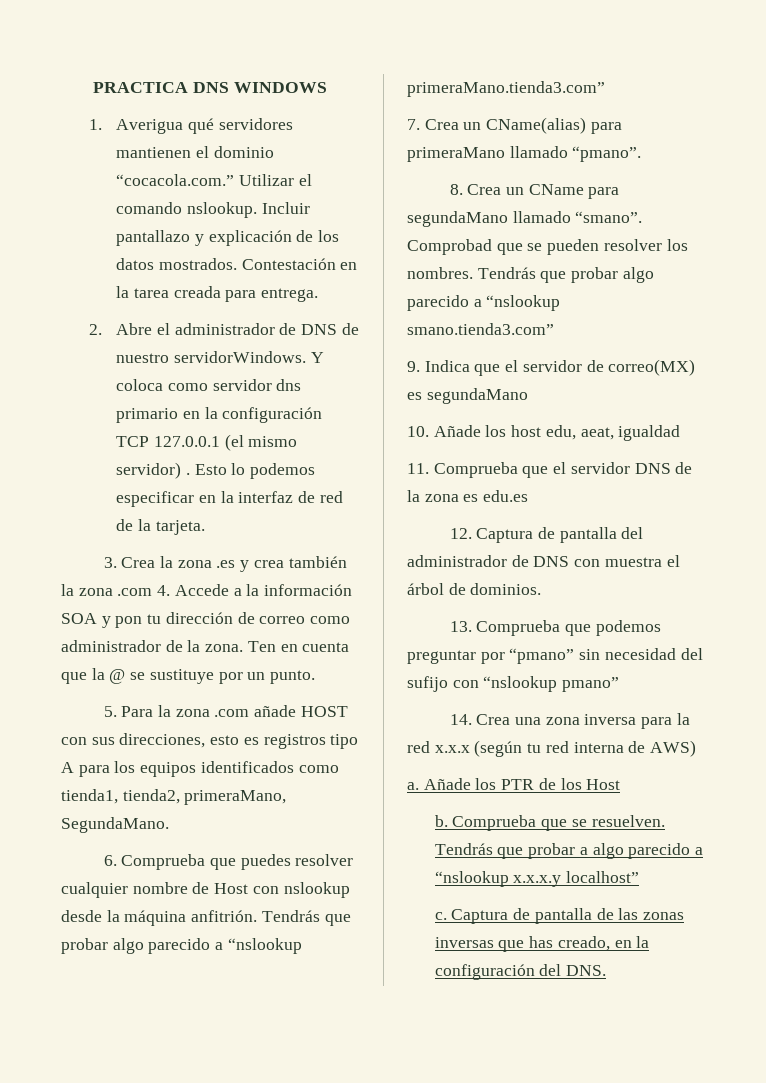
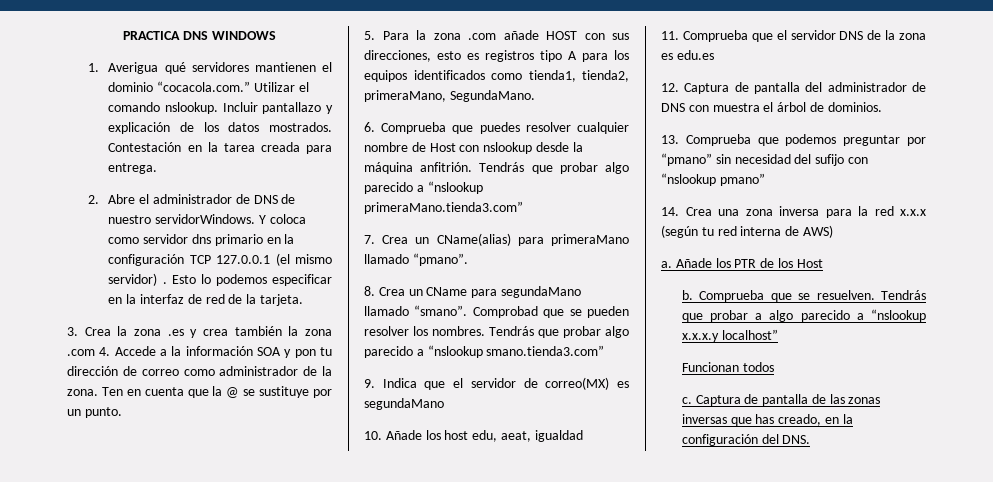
(640, 877) none -> [681,362,774,372] // Funcionan todos

